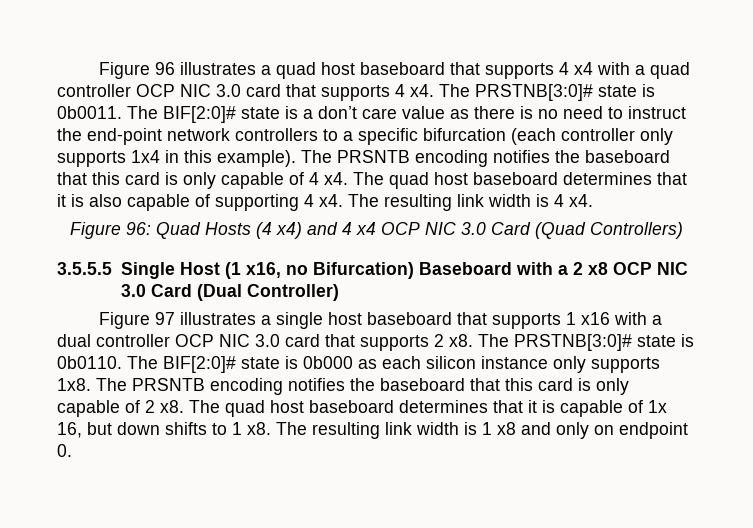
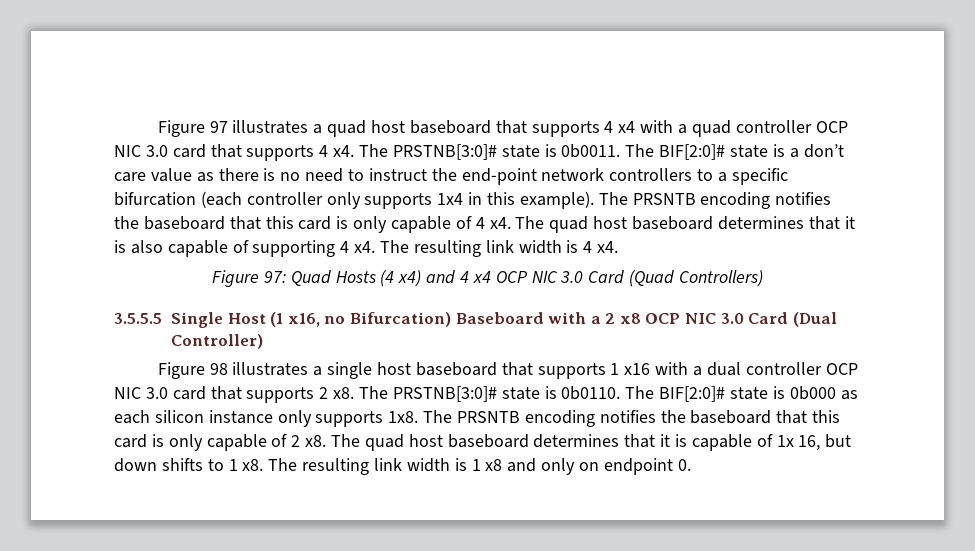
[98,62,175,79] Figure 96 -> [157,120,228,137] Figure 97
[126,222,151,235] 96: -> [263,271,286,283] 97:
[154,312,175,325] 97 -> [209,363,228,375] 98

